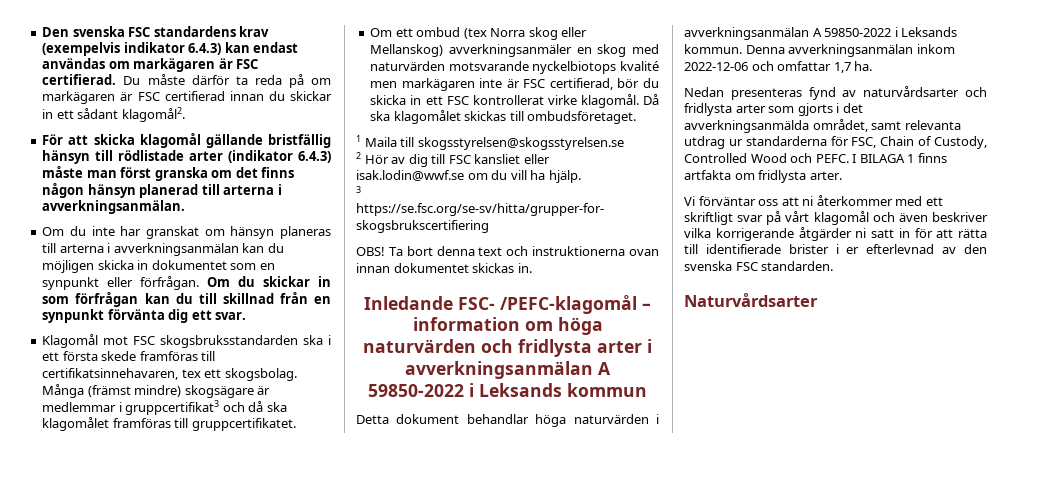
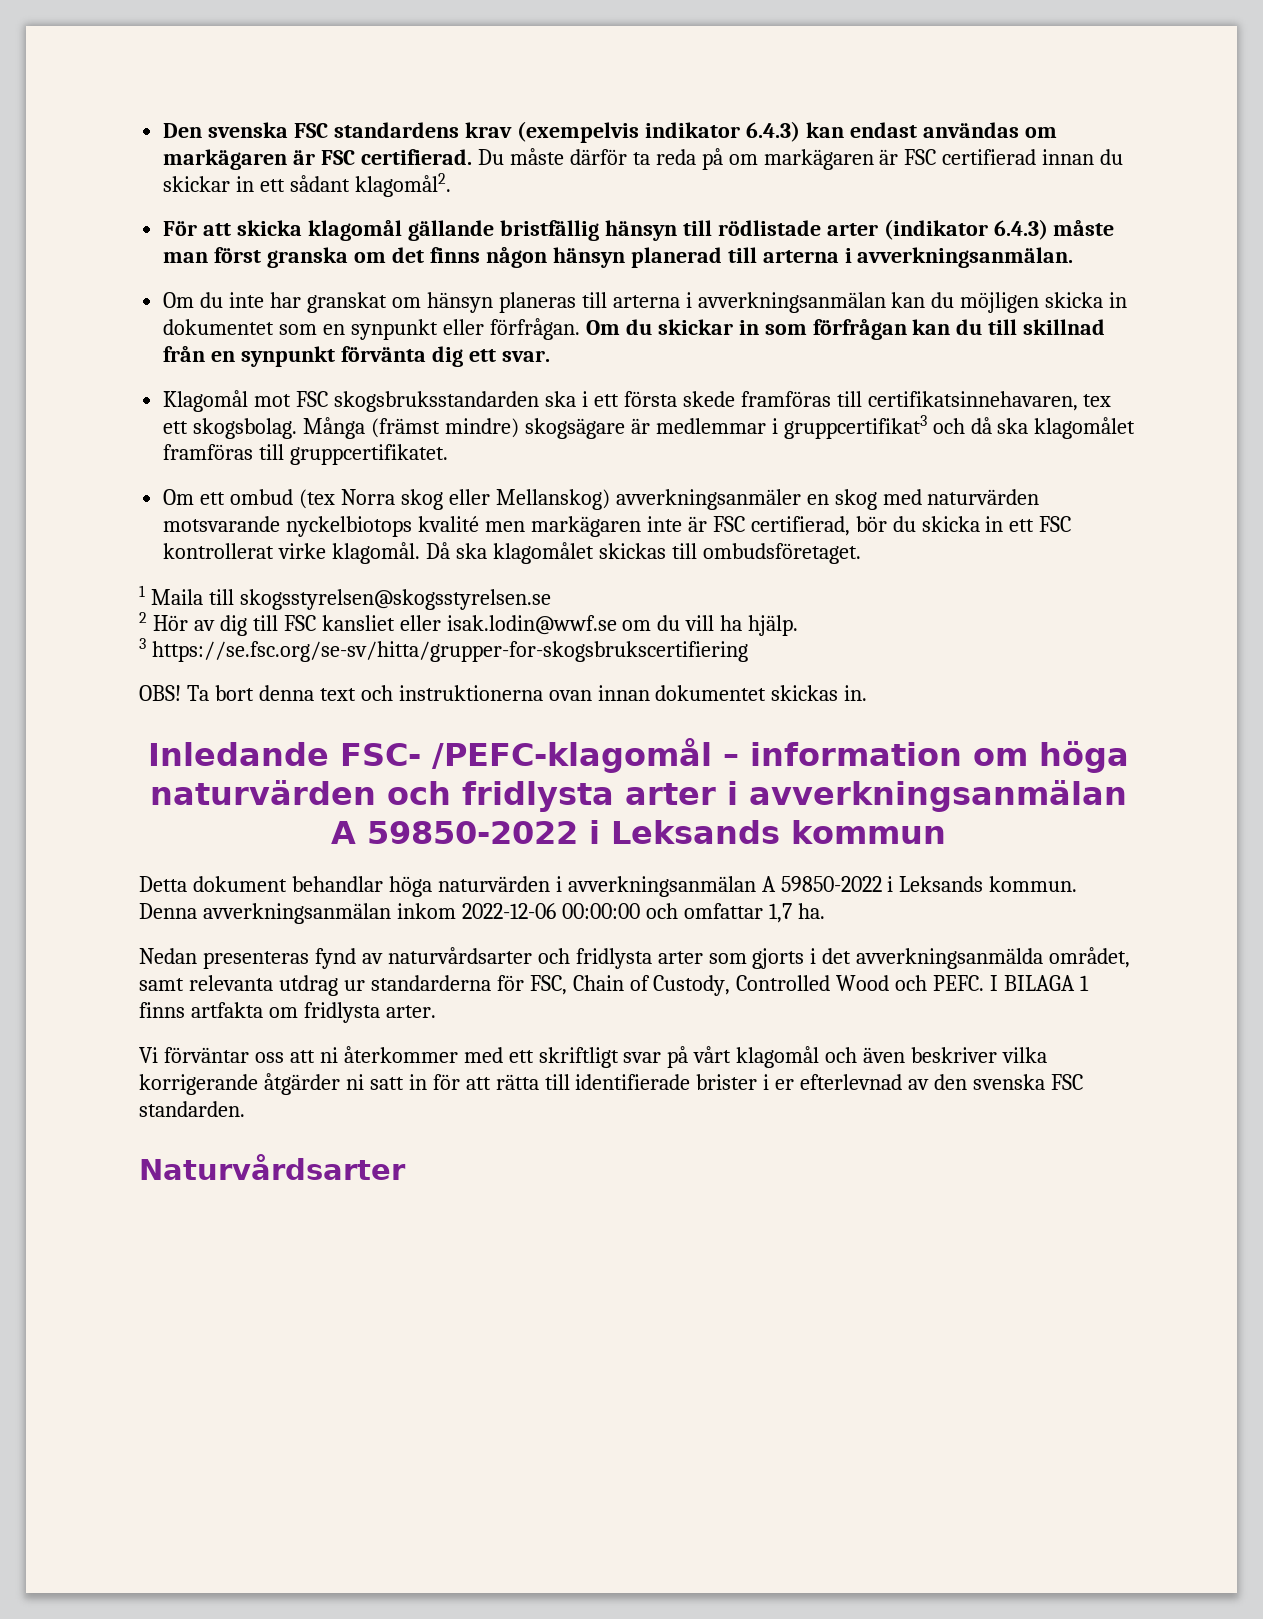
(748, 66) none -> [561,903,640,919] 00:00:00

